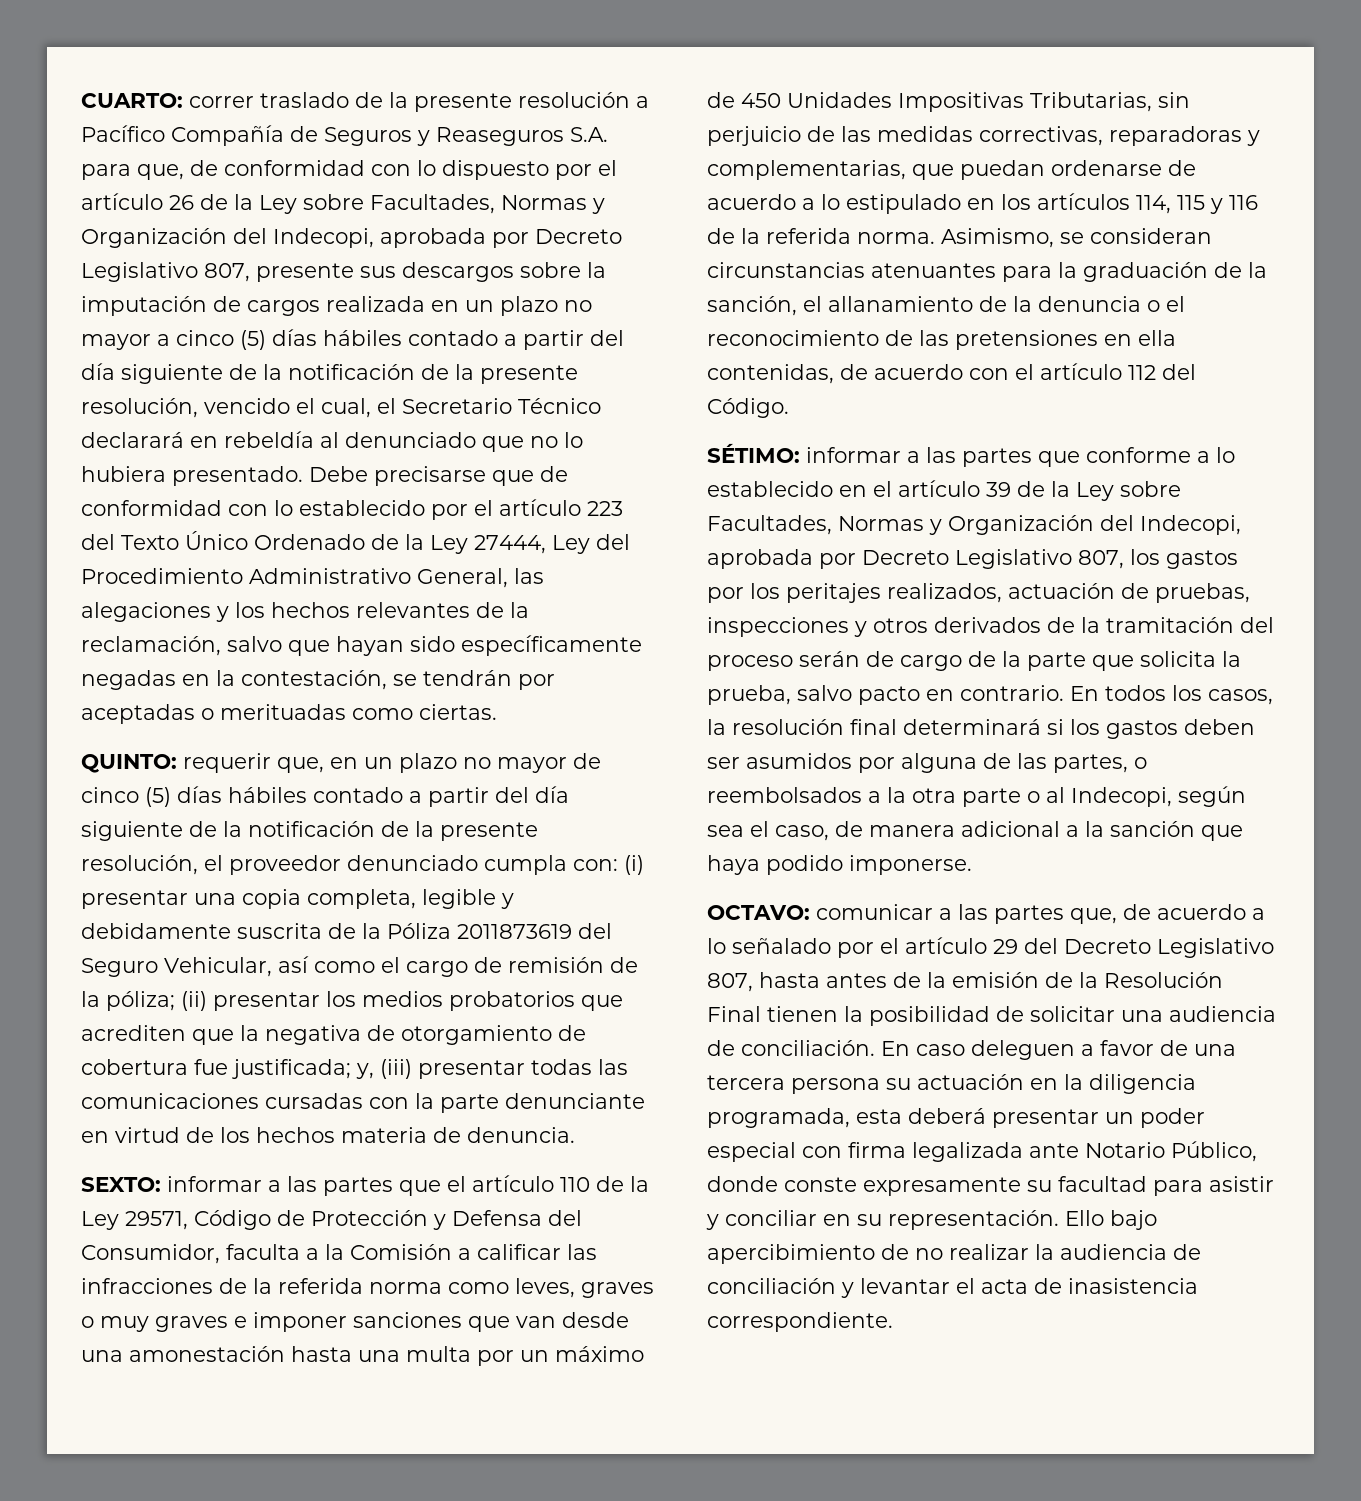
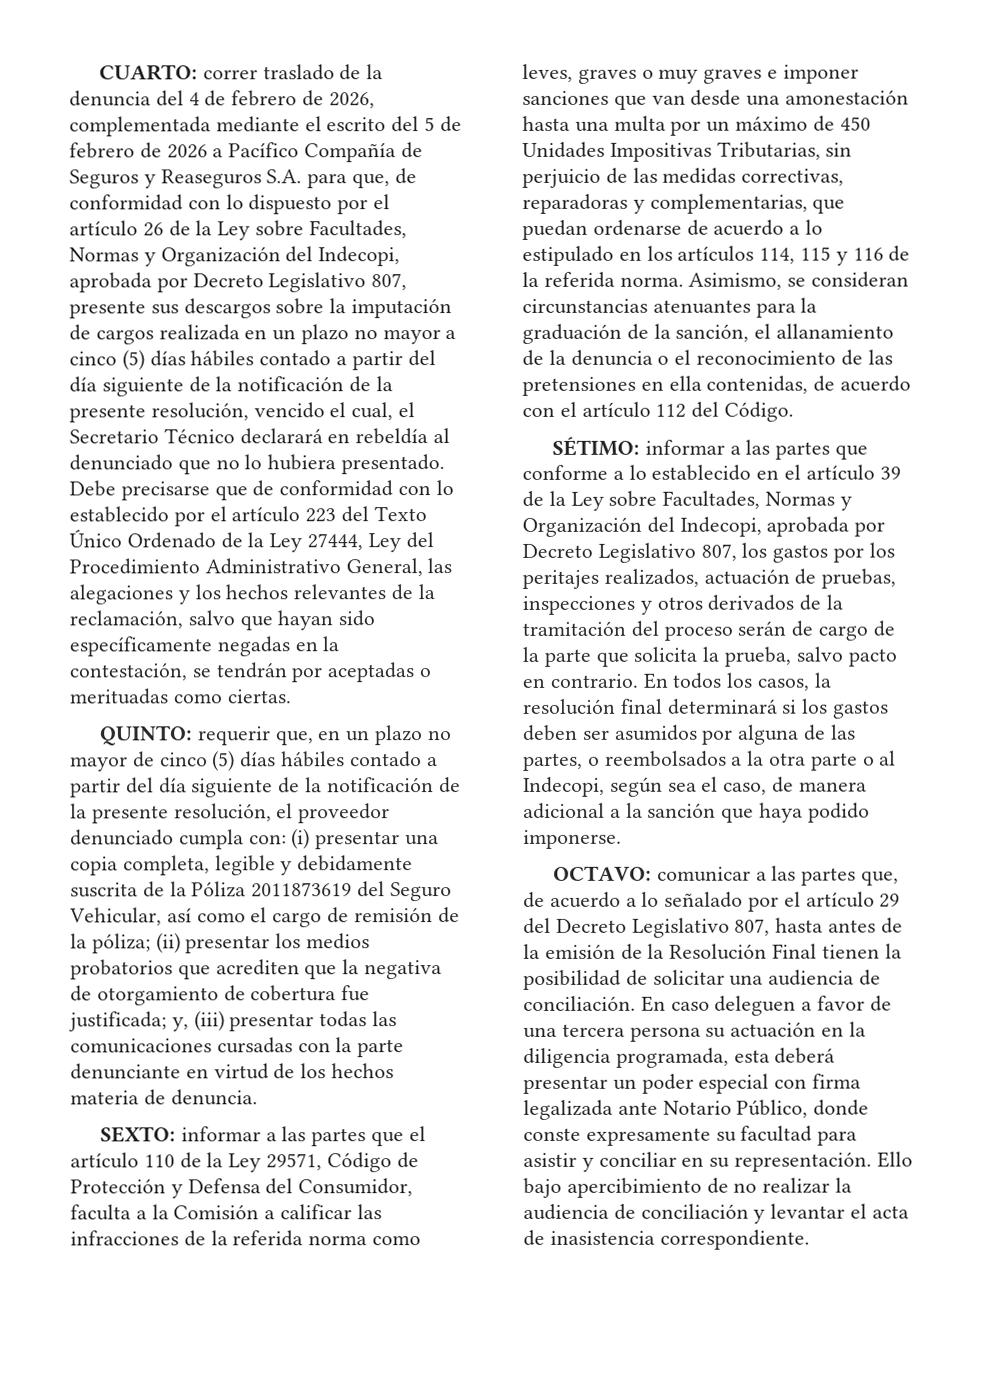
[414,92,630,112] presente resolución -> [69,90,375,109] [69,116,462,137] [69,142,208,159] denuncia del 4 de febrero de 2026, complementada mediante el escrito del 5 de febrero de 2026

